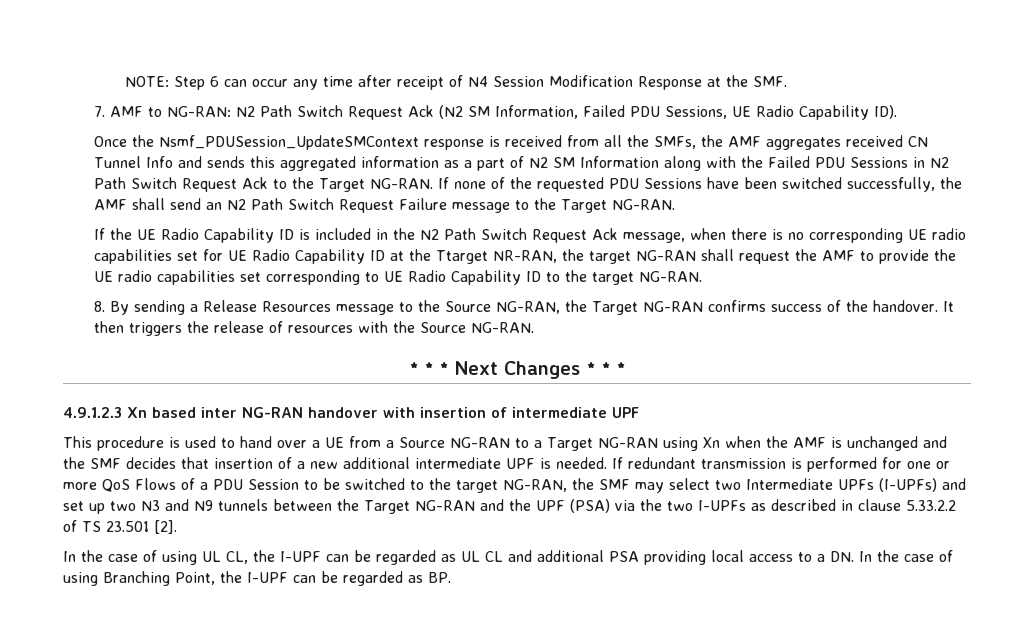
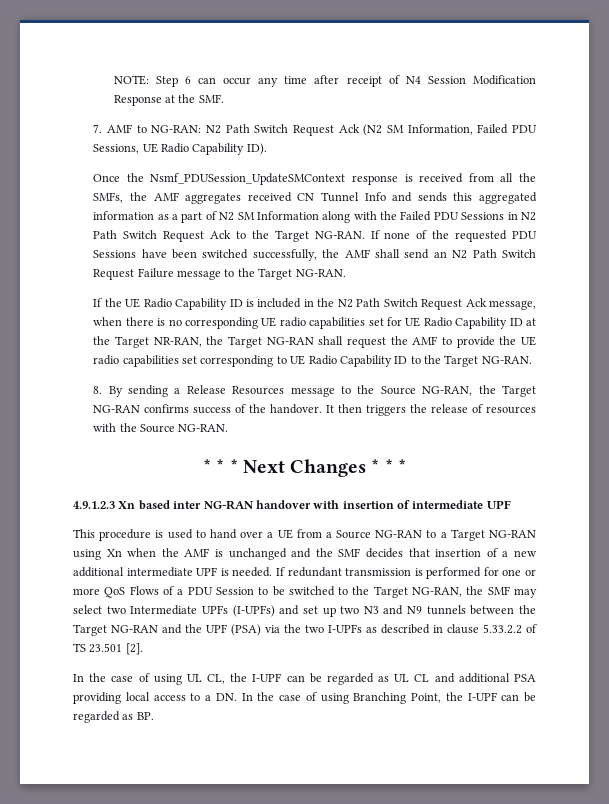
[436,250,489,264] Ttarget -> [114,336,149,348] Target
[589,251,632,264] target -> [227,336,262,348] Target
[592,272,635,285] target -> [444,355,479,367] Target
[456,480,498,493] target -> [373,586,408,598] Target

